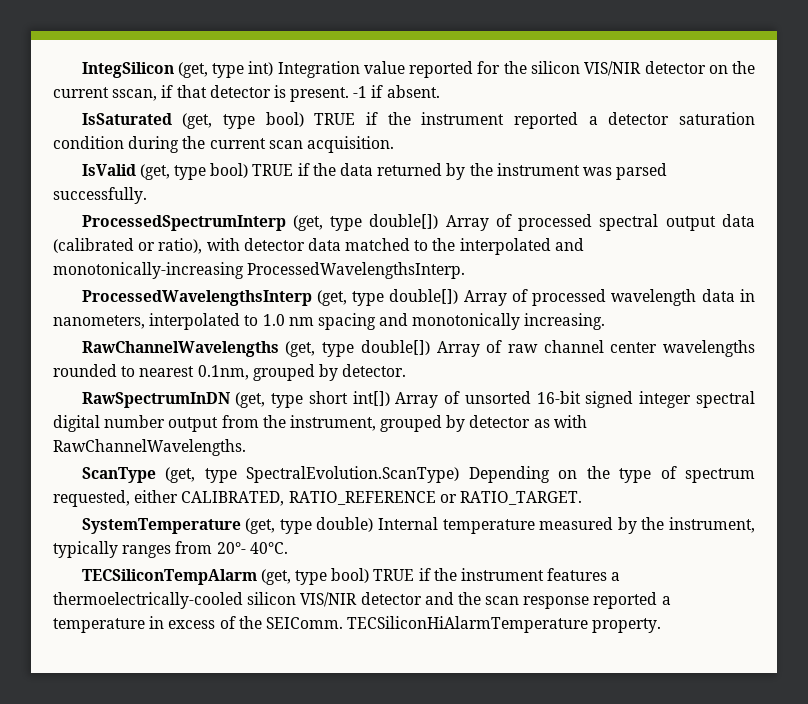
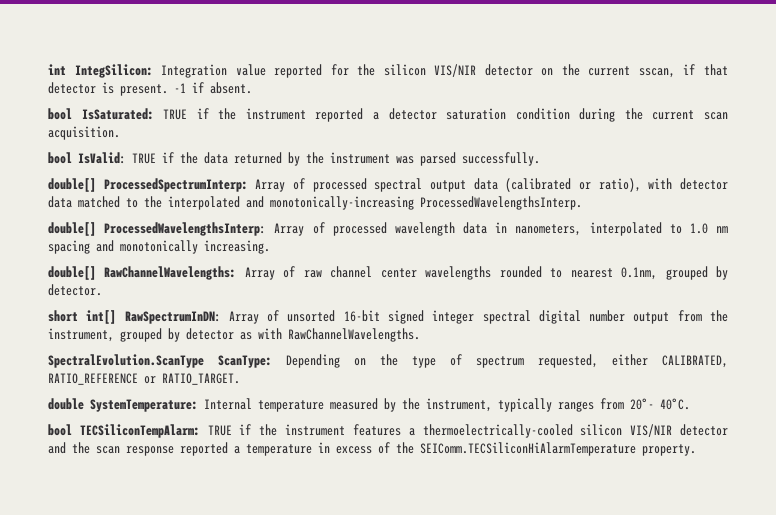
[81,61,274,78] IntegSilicon (get, type int) -> [48,64,153,78] int IntegSilicon:
[81,112,304,129] IsSaturated (get, type bool) -> [48,108,154,120] bool IsSaturated:
[81,163,249,180] IsValid (get, type bool) -> [48,152,126,164] bool IsValid:
[81,214,439,231] ProcessedSpectrumInterp (get, type double[]) -> [48,178,248,192] double[] ProcessedSpectrumInterp:
[81,289,459,306] ProcessedWavelengthsInterp (get, type double[]) -> [48,222,267,236] double[] ProcessedWavelengthsInterp:
[81,340,430,357] RawChannelWavelengths (get, type double[]) -> [48,266,237,280] double[] RawChannelWavelengths:
[81,391,390,408] RawSpectrumInDN (get, type short int[]) -> [48,310,221,324] short int[] RawSpectrumInDN:
[81,466,460,483] ScanType (get, type SpectralEvolution.ScanType) -> [48,354,272,368] SpectralEvolution.ScanType ScanType:
[81,517,374,534] SystemTemperature (get, type double) -> [48,398,198,412] double SystemTemperature:
[81,568,370,585] TECSiliconTempAlarm (get, type bool) -> [48,424,200,438] bool TECSiliconTempAlarm:
[265,616,589,633] SEIComm. TECSiliconHiAlarmTemperature -> [420,442,636,456] SEIComm.TECSiliconHiAlarmTemperature

